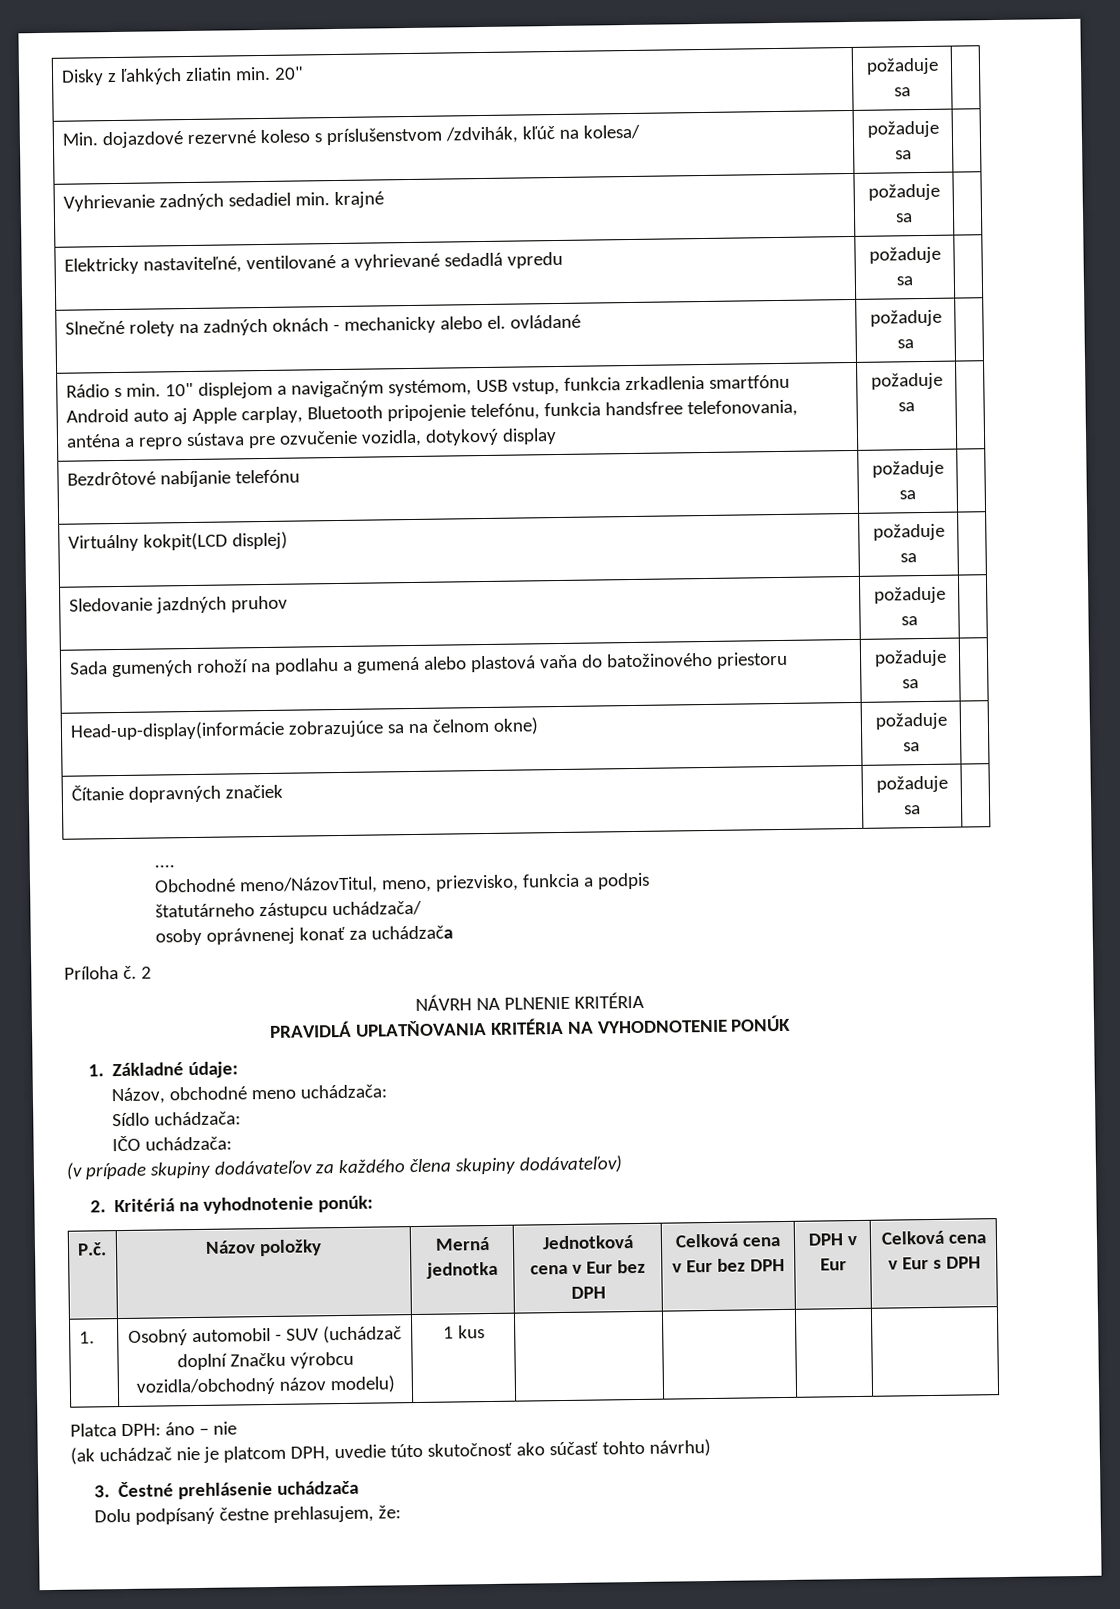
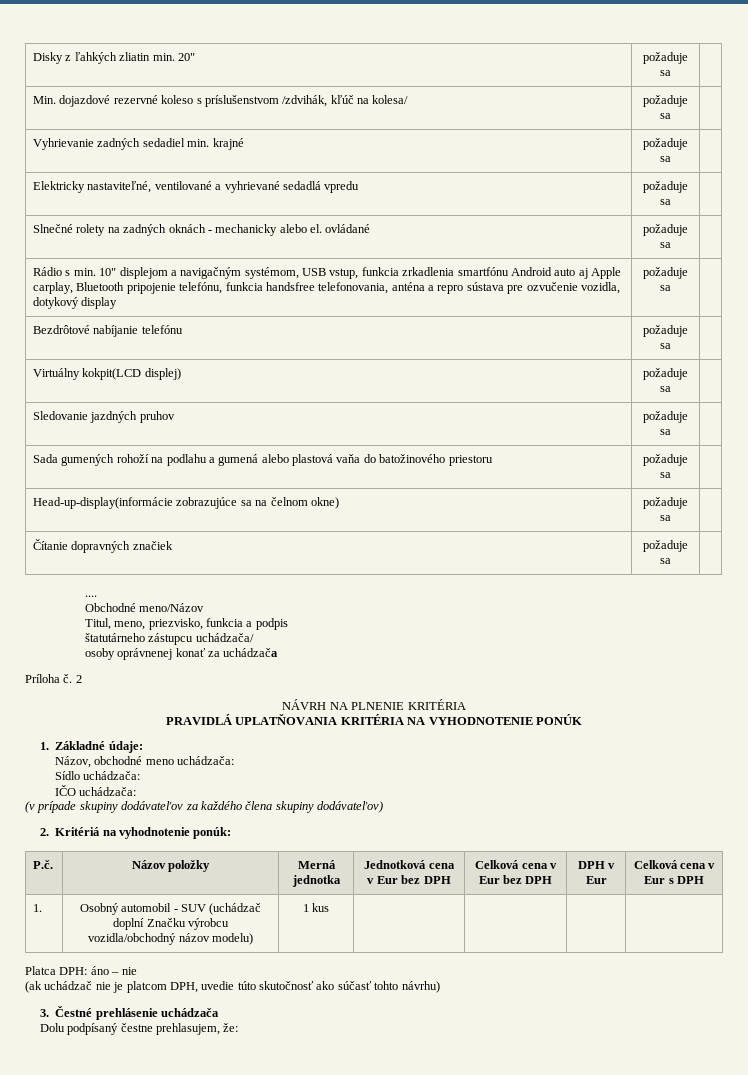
[239,876,379,895] meno/NázovTitul, -> [139,603,205,612] [84,618,111,630] meno/Názov // Titul,

